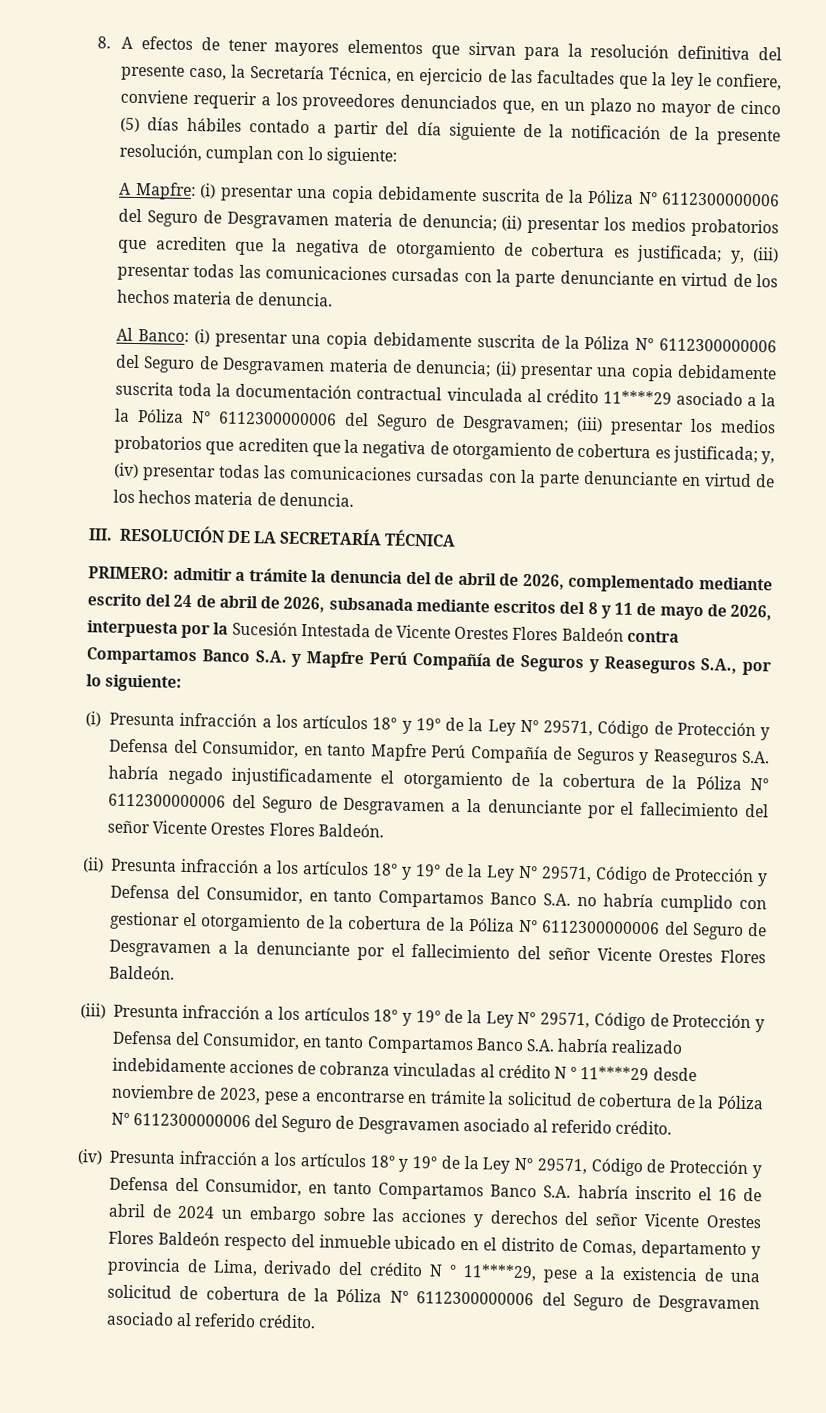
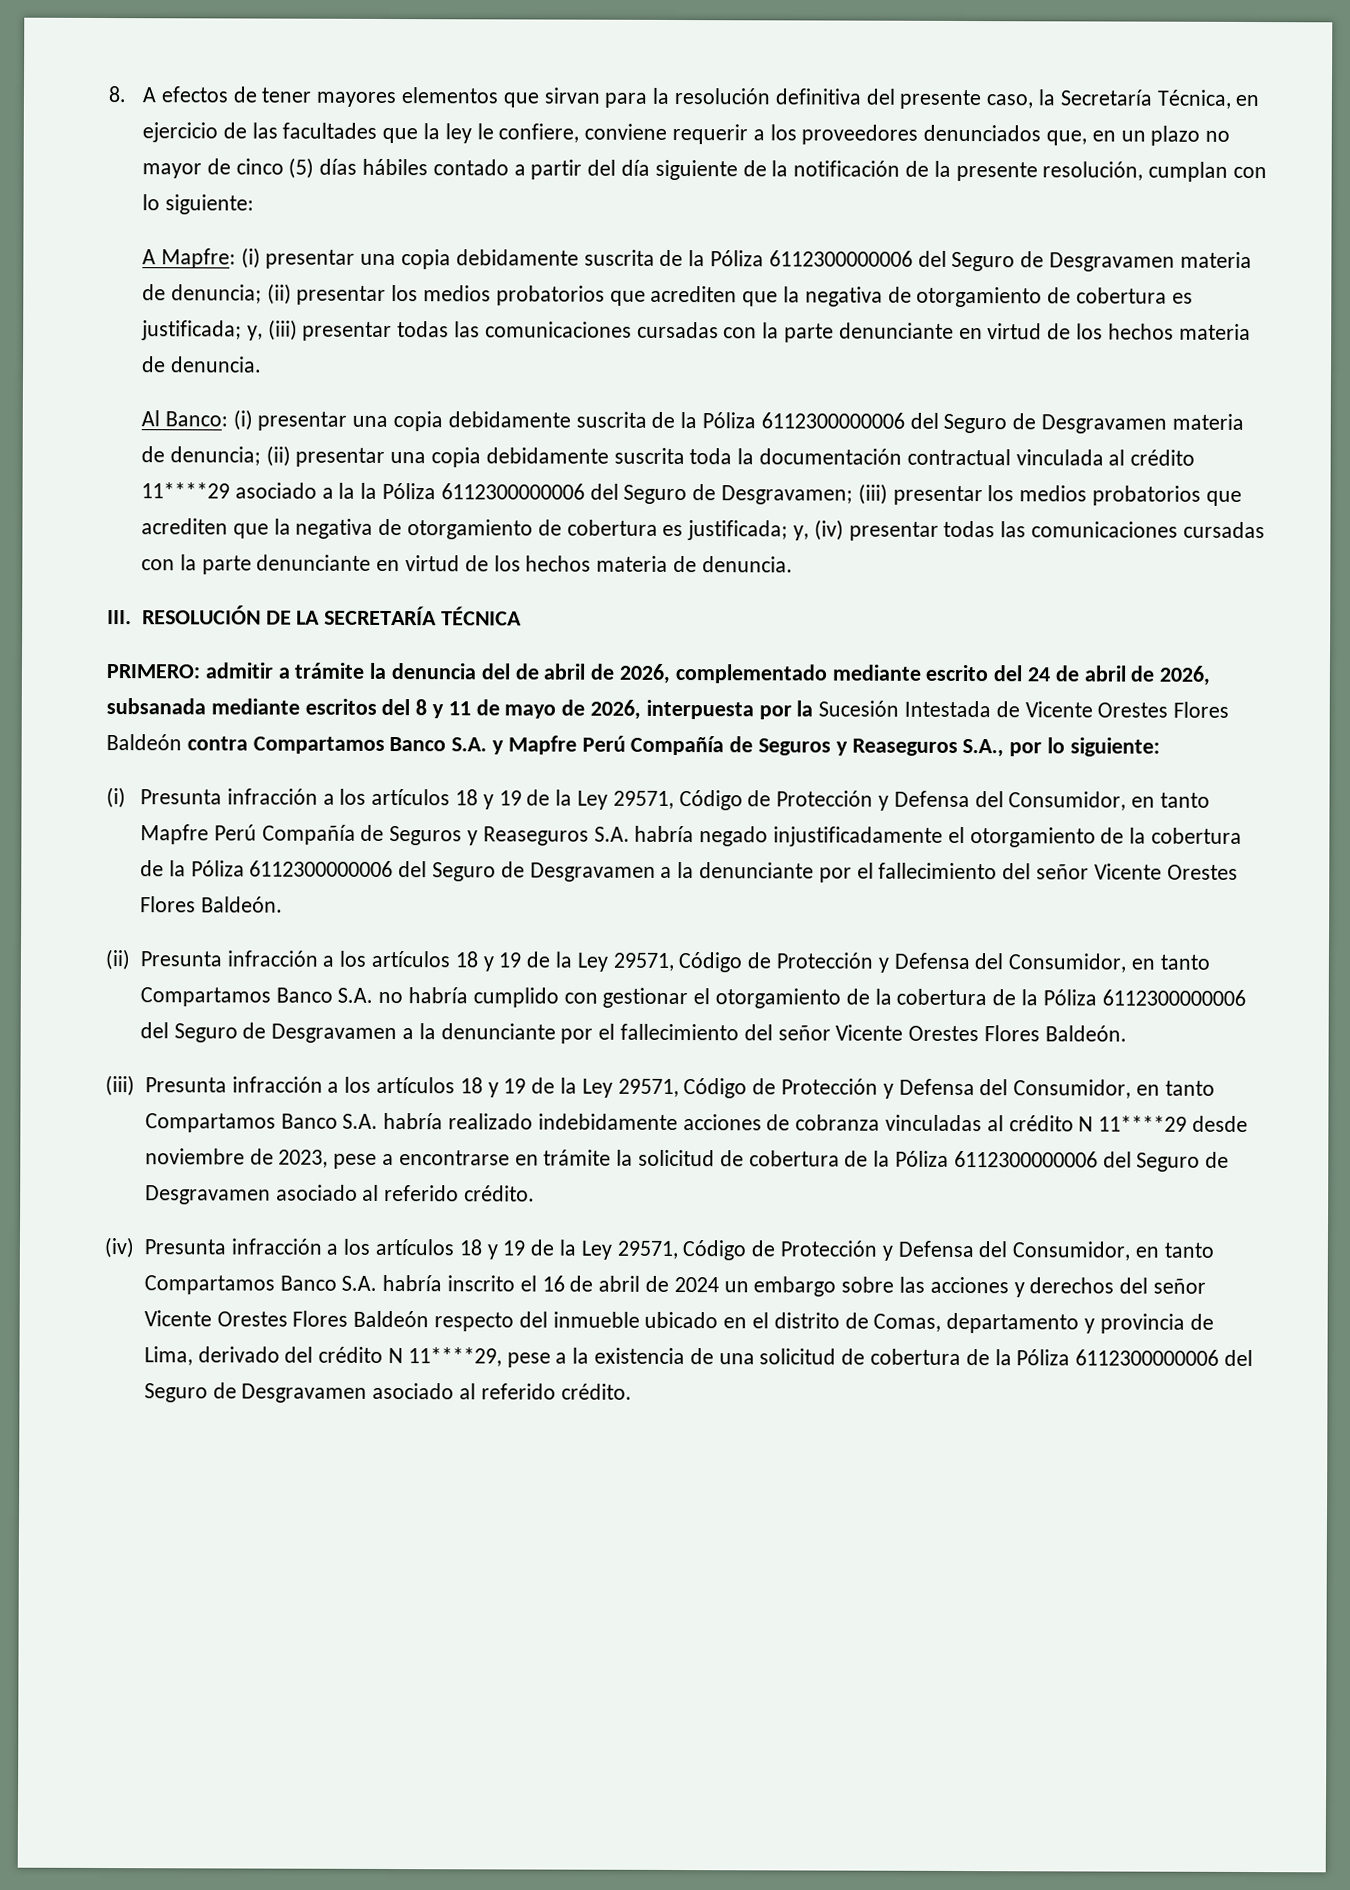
[637,191,658,205] N° -> (764, 258) none
[635,337,655,351] N° -> (756, 420) none
[192,411,212,424] N° -> (436, 491) none
[372,717,539,736] 18° y 19° de la Ley N° -> [454,789,608,810] 18 y 19 de la Ley
[750,778,770,791] N° -> (245, 868) none
[371,863,538,882] 18° y 19° de la Ley N° -> [454,951,608,972] 18 y 19 de la Ley
[519,919,538,933] N° -> (1097, 997) none
[373,1009,537,1028] 18° y 19° de la Ley N° -> [459,1077,613,1098] 18 y 19 de la Ley
[570,1066,578,1079] ° -> (1094, 1124) none
[110,1112,130,1126] N° -> (950, 1158) none
[369,1155,534,1174] 18° y 19° de la Ley N° -> [458,1239,612,1260] 18 y 19 de la Ley
[448,1264,457,1277] ° -> (403, 1355) none
[389,1290,409,1304] N° -> (1071, 1357) none

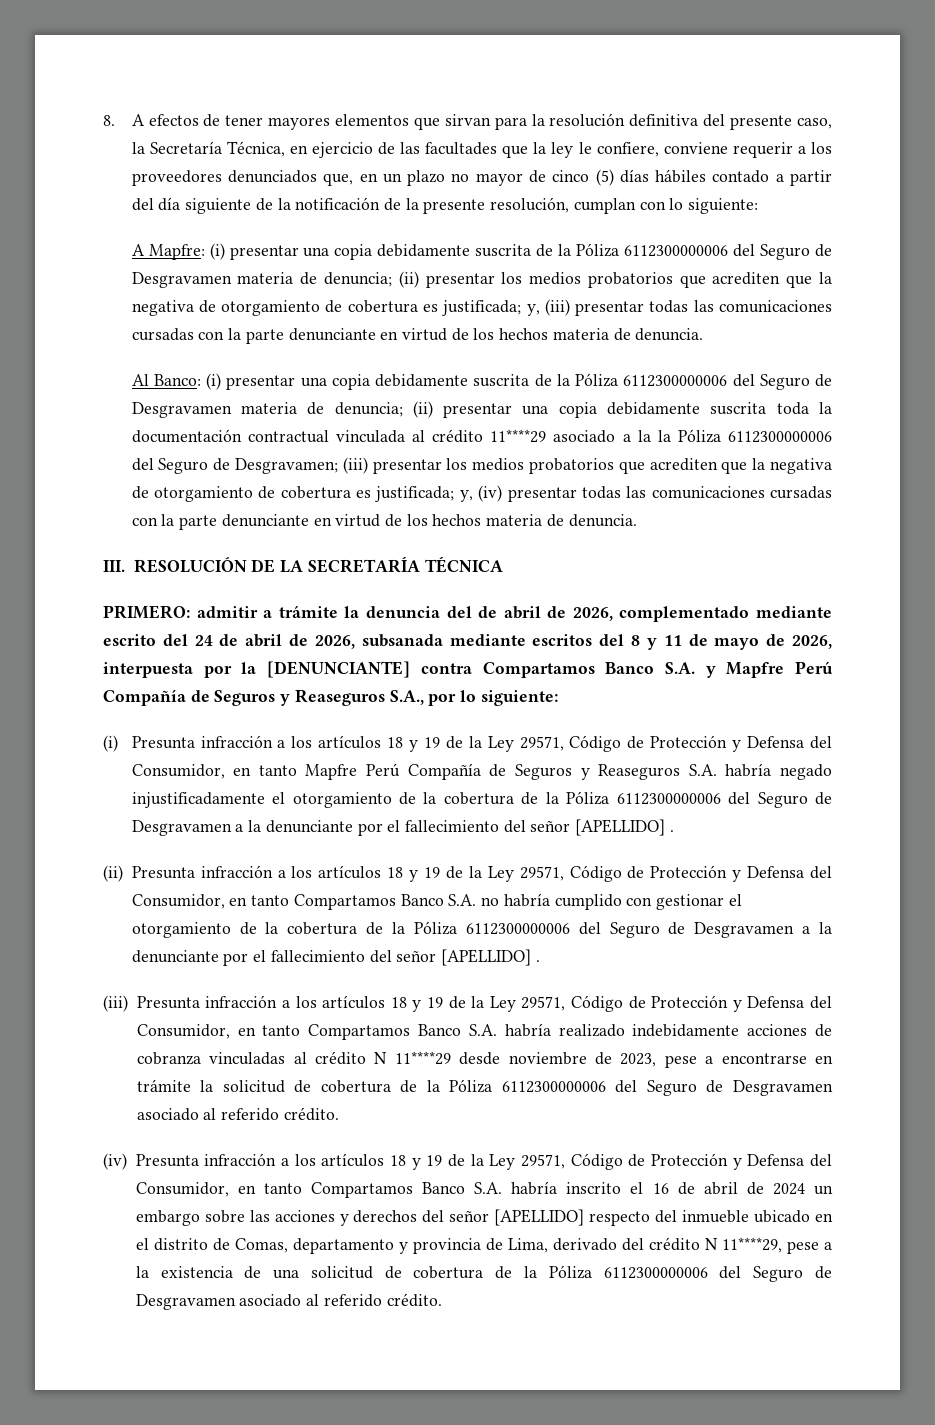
[818,700,1230,718] [106,734,182,751] Sucesión Intestada de Vicente Orestes Flores Baldeón -> [267,661,411,678] [DENUNCIANTE]
[1093,863,1238,880] [139,896,283,913] Vicente Orestes Flores Baldeón. -> [575,819,674,836] [APELLIDO] .
[835,1024,1127,1042] Vicente Orestes Flores Baldeón. -> [441,949,540,966] [APELLIDO] .
[143,1310,430,1328] Vicente Orestes Flores Baldeón -> [494,1209,585,1226] [APELLIDO]

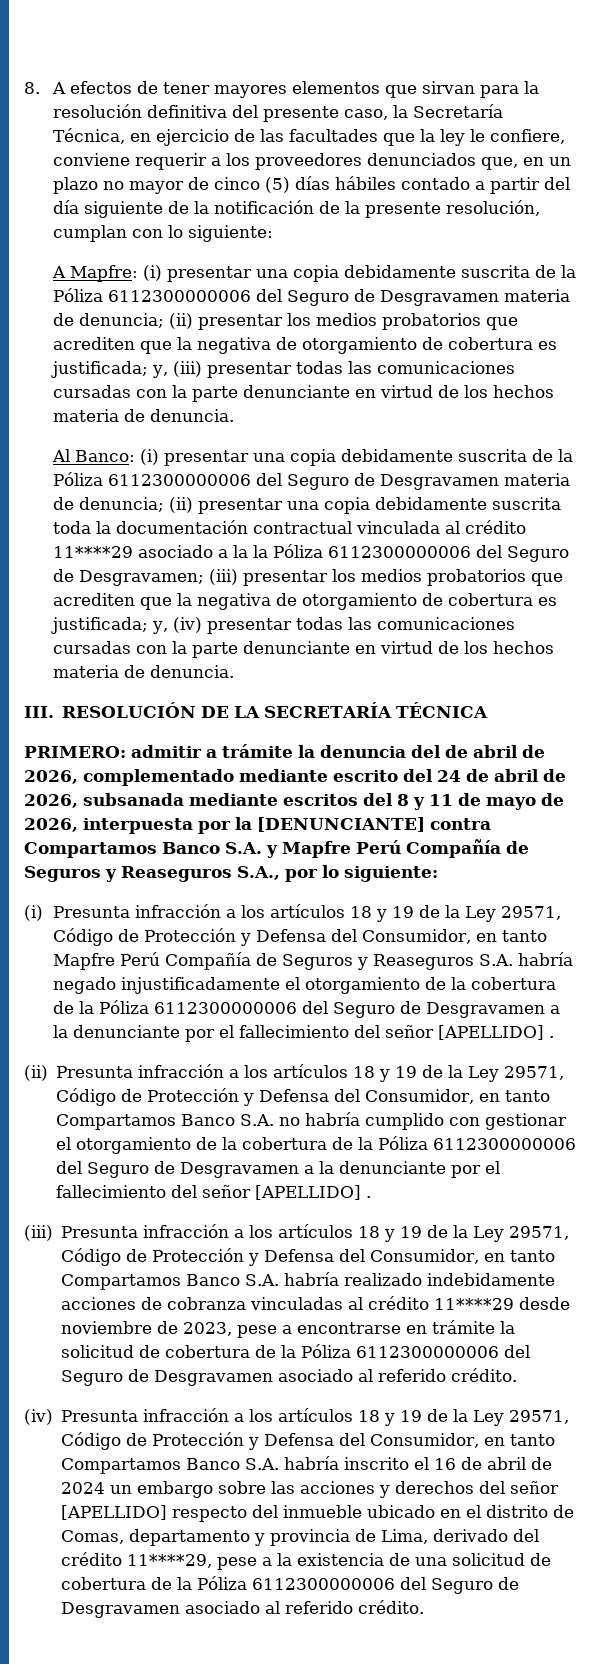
[374,1052,388,1064] N -> (430, 1303) none
[704,1238,718,1250] N -> (123, 1559) none

